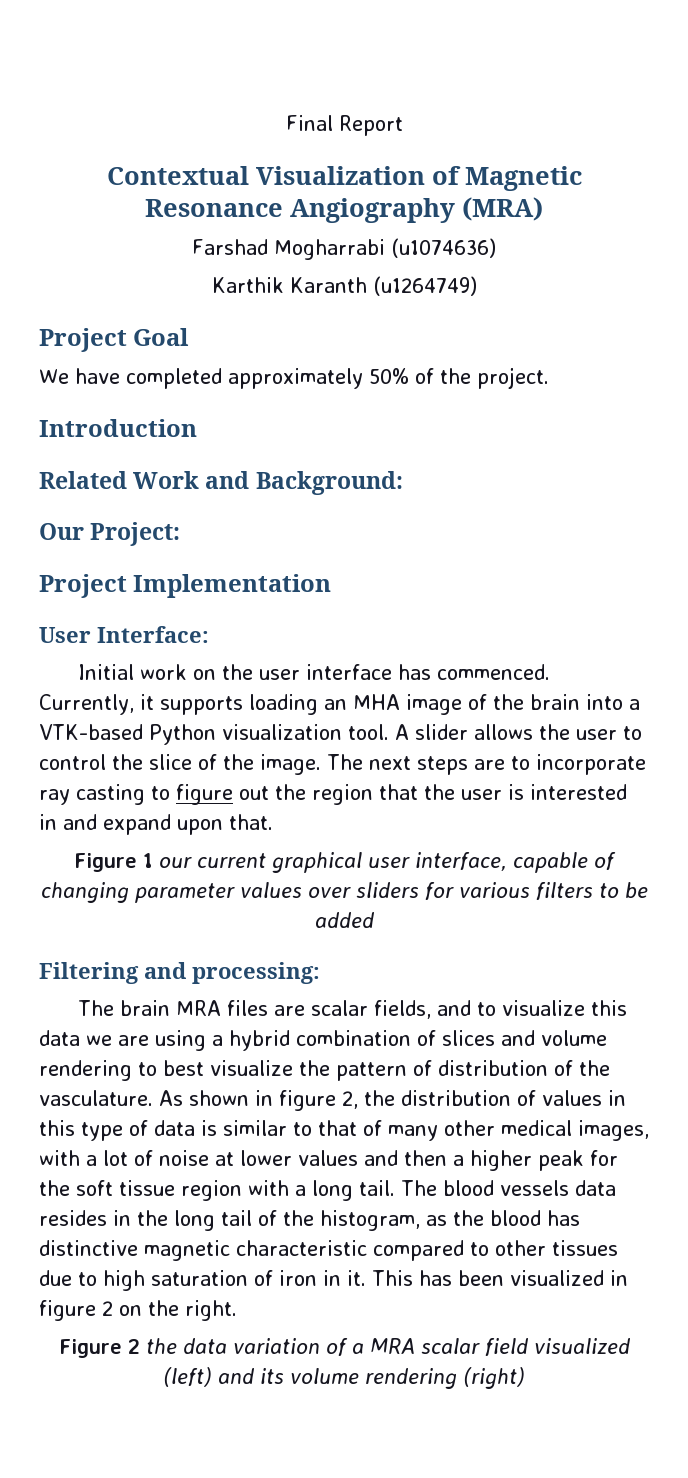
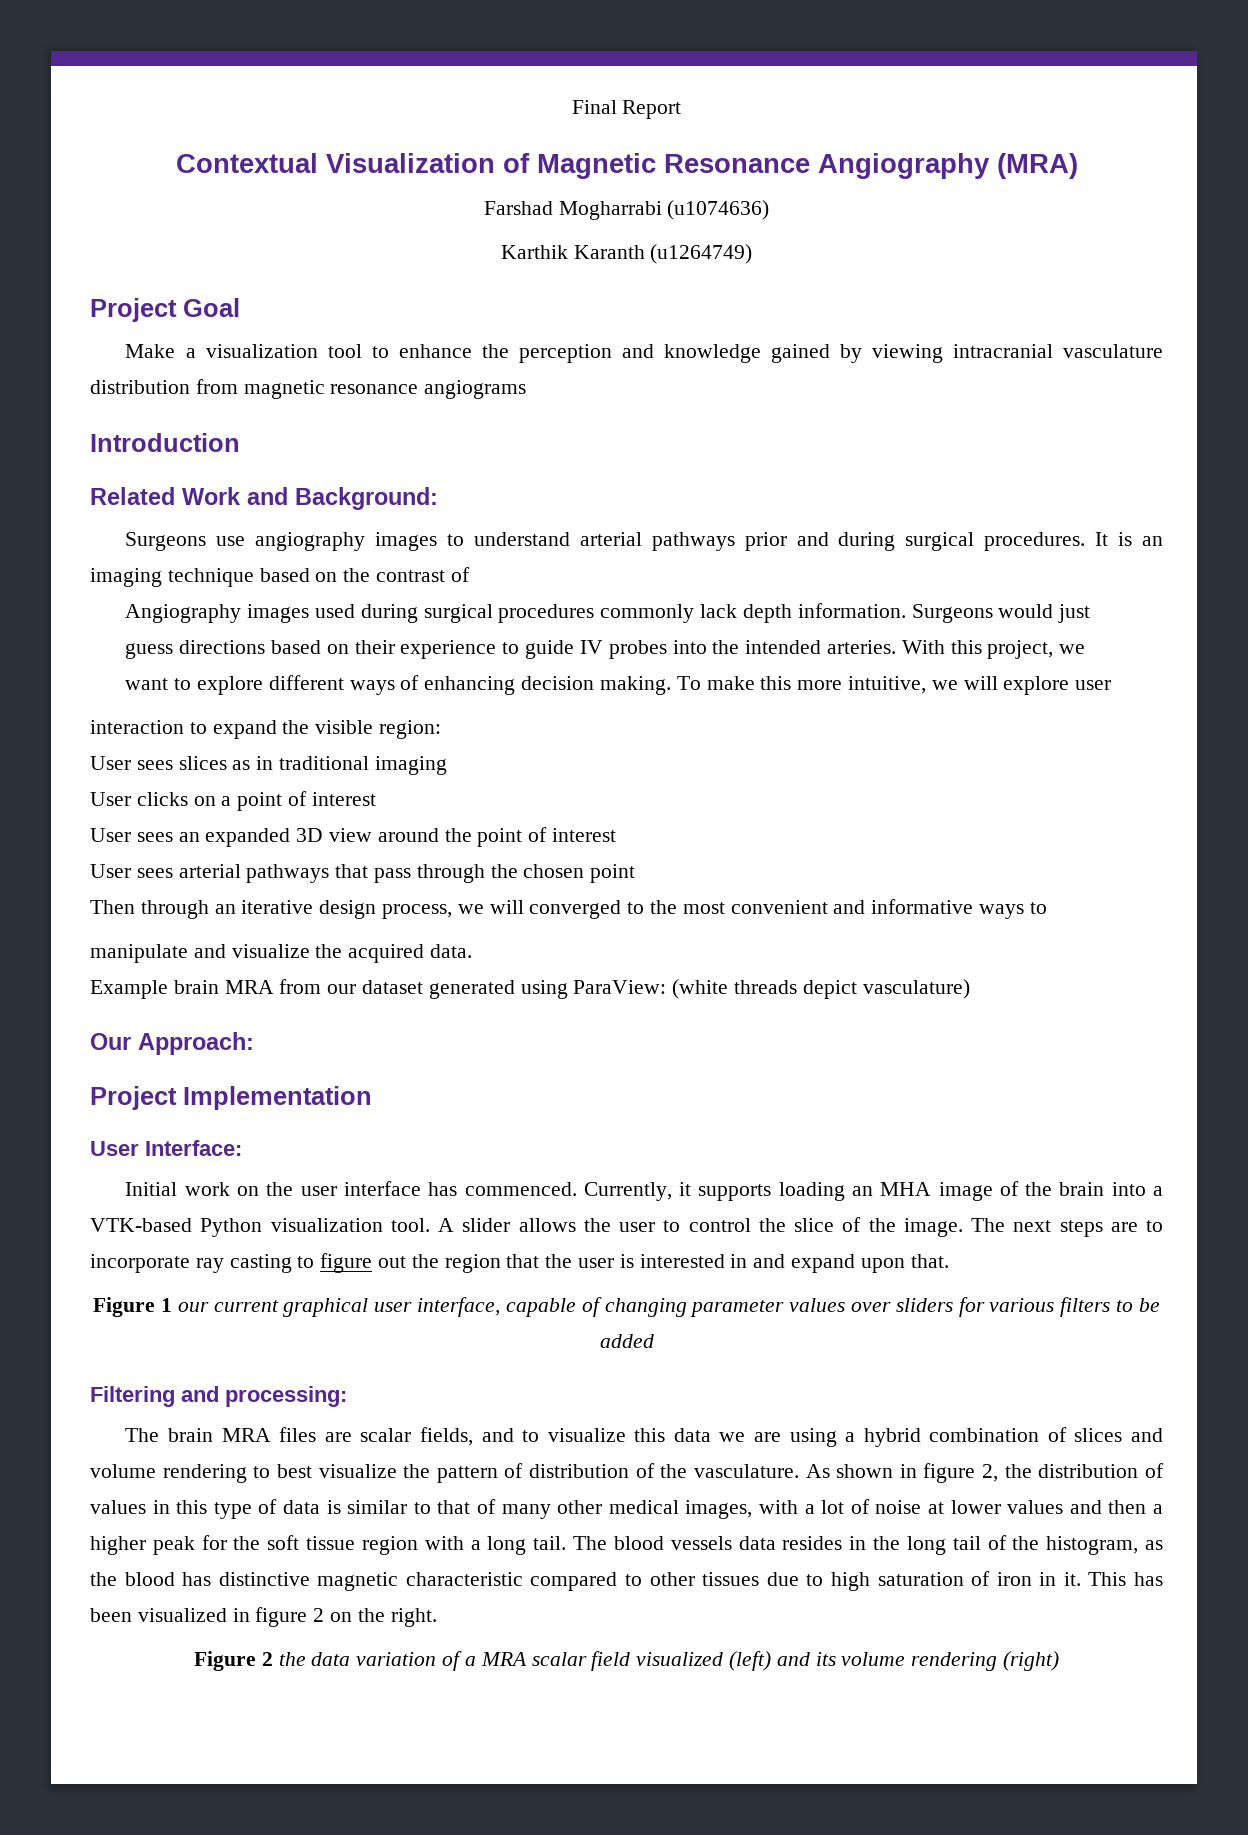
[39,367,549,389] We have completed approximately 50% of the project. -> [125,344,1164,363] [90,379,527,399] Make a visualization tool to enhance the perception and knowledge gained by viewing intracranial vasculature distribution from magnetic resonance angiograms
(403, 483) none -> [125,532,1163,551] [90,567,470,587] [125,603,1091,623] [125,640,1086,659] [125,675,1112,695] [90,720,442,739] [90,756,447,775] [90,791,376,811] [90,827,617,847] [90,864,636,883] [90,899,1047,919] [90,944,473,963] [90,979,970,999] // Surgeons use angiography images to understand arterial pathways prior and during surgical procedures. It is an imaging technique based on the contrast of // Angiography images used during surgical procedures commonly lack depth information. Surgeons would just // guess directions based on their experience to guide IV probes into the intended arteries. With this project, we // want to explore different ways of enhancing decision making. To make this more intuitive, we will explore user // interaction to expand the visible region: // User sees slices as in traditional imaging // User clicks on a point of interest // User sees an expanded 3D view around the point of interest // User sees arterial pathways that pass through the chosen point // Then through an iterative design process, we will converged to the most convenient and informative ways to // manipulate and visualize the acquired data. // Example brain MRA from our dataset generated using ParaView: (white threads depict vasculature)
[90,522,181,546] Project: -> [138,1032,254,1055] Approach:

